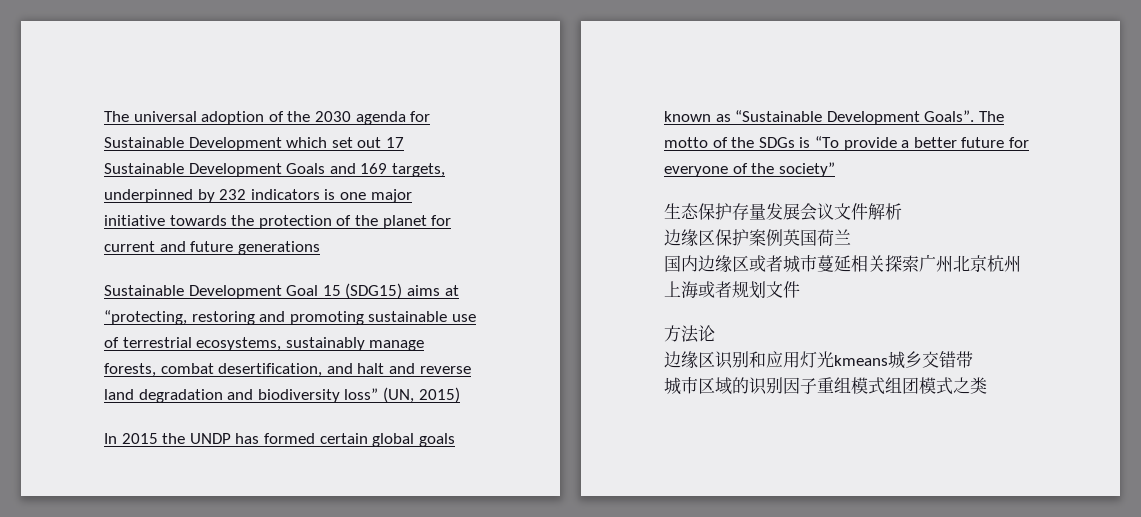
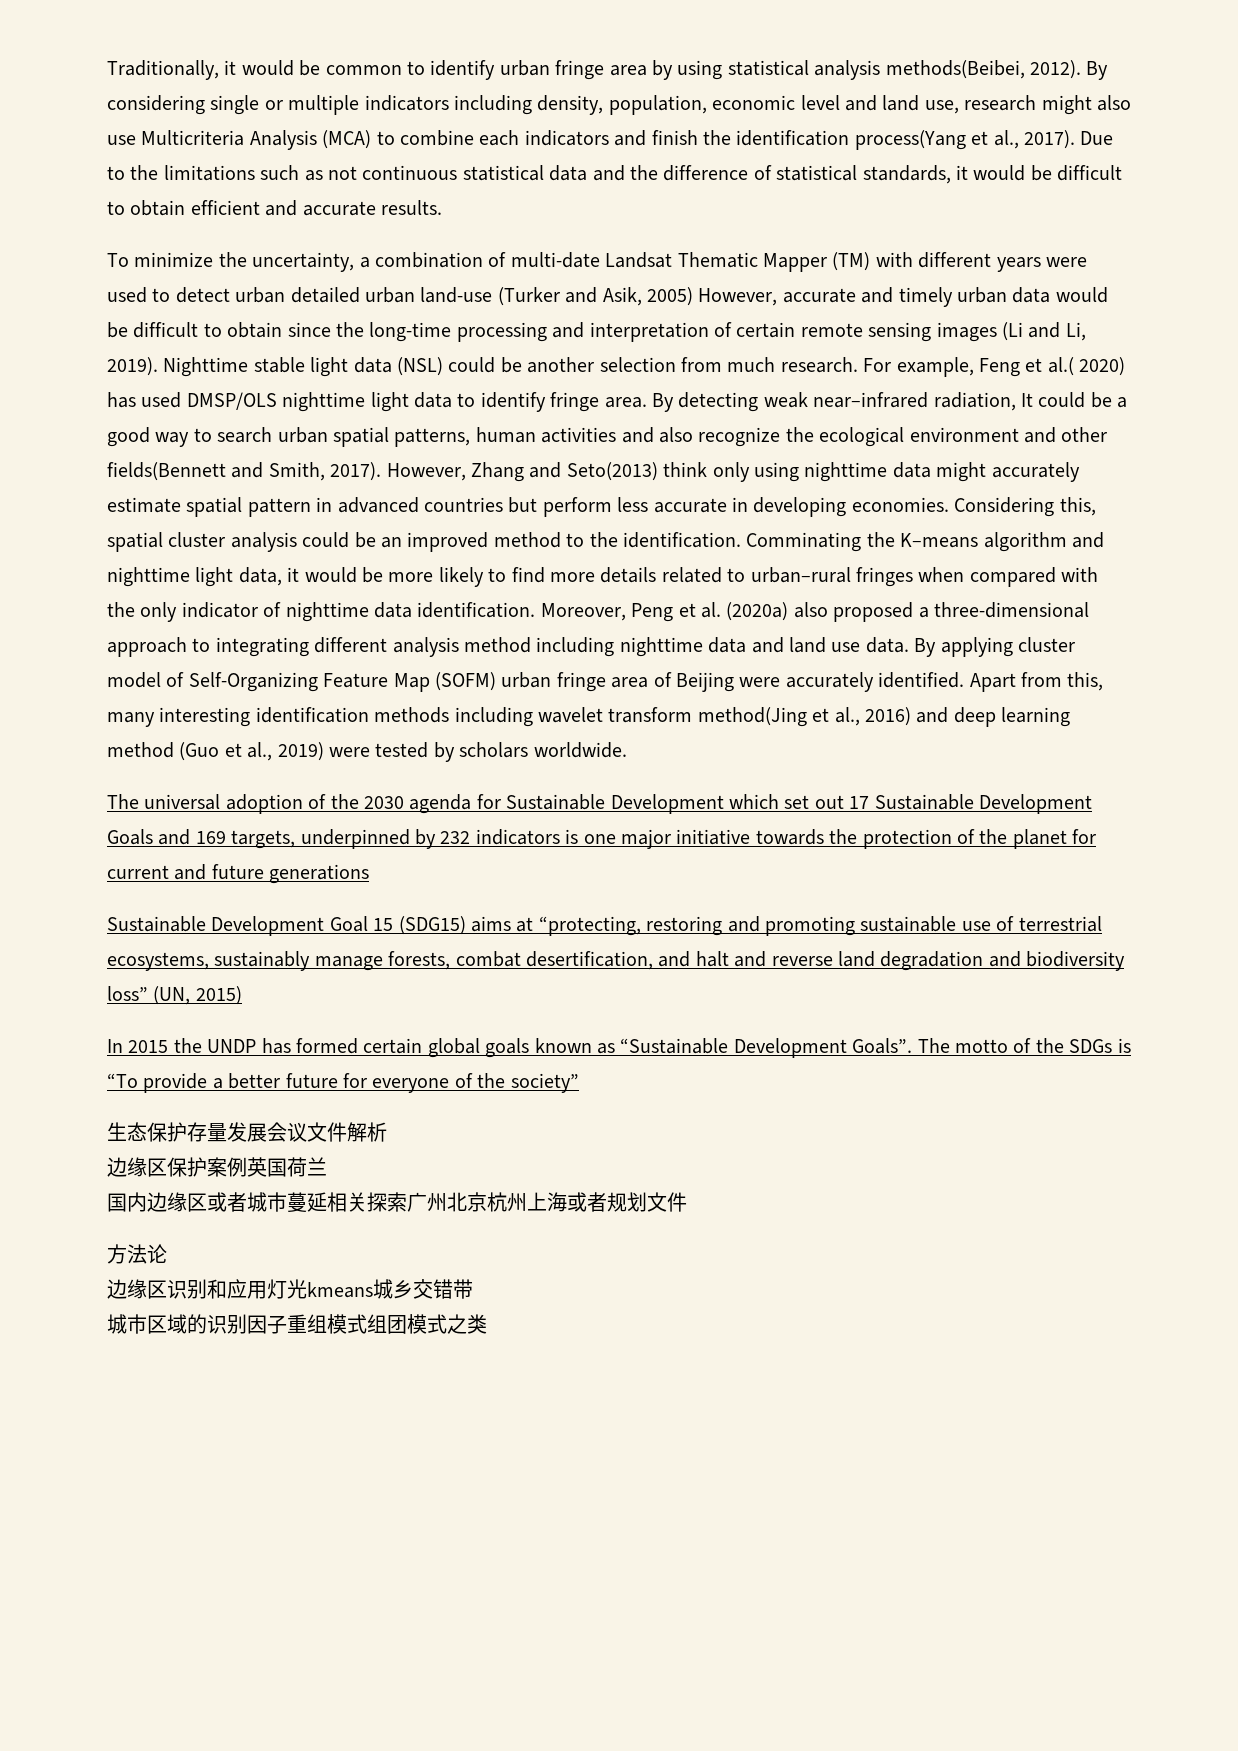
(104, 116) none -> [107,60,1109,80] [107,95,1131,115] [107,130,1114,150] [107,165,1123,184] [107,200,442,216] [107,252,1087,272] [107,287,1108,307] [107,322,1086,342] [107,357,1126,377] [107,392,1128,412] [107,427,1108,447] [107,462,1080,482] [107,497,1096,517] [107,532,1104,552] [107,567,1099,587] [107,602,1089,622] [107,637,1075,657] [107,672,1104,692] [107,707,1071,727] [107,742,627,762] Traditionally, it would be common to identify urban fringe area by using statistical analysis methods(Beibei, 2012). By considering single or multiple indicators including density, population, economic level and land use, research might also use Multicriteria Analysis (MCA) to combine each indicators and finish the identification process(Yang et al., 2017). Due to the limitations such as not continuous statistical data and the difference of statistical standards, it would be difficult to obtain efficient and accurate results. // To minimize the uncertainty, a combination of multi-date Landsat Thematic Mapper (TM) with different years were used to detect urban detailed urban land-use (Turker and Asik, 2005) However, accurate and timely urban data would be difficult to obtain since the long-time processing and interpretation of certain remote sensing images (Li and Li, 2019). Nighttime stable light data (NSL) could be another selection from much research. For example, Feng et al.( 2020) has used DMSP/OLS nighttime light data to identify fringe area. By detecting weak near–infrared radiation, It could be a good way to search urban spatial patterns, human activities and also recognize the ecological environment and other fields(Bennett and Smith, 2017). However, Zhang and Seto(2013) think only using nighttime data might accurately estimate spatial pattern in advanced countries but perform less accurate in developing economies. Considering this, spatial cluster analysis could be an improved method to the identification. Comminating the K–means algorithm and nighttime light data, it would be more likely to find more details related to urban–rural fringes when compared with the only indicator of nighttime data identification. Moreover, Peng et al. (2020a) also proposed a three-dimensional approach to integrating different analysis method including nighttime data and land use data. By applying cluster model of Self-Organizing Feature Map (SOFM) urban fringe area of Beijing were accurately identified. Apart from this, many interesting identification methods including wavelet transform method(Jing et al., 2016) and deep learning method (Guo et al., 2019) were tested by scholars worldwide. //

